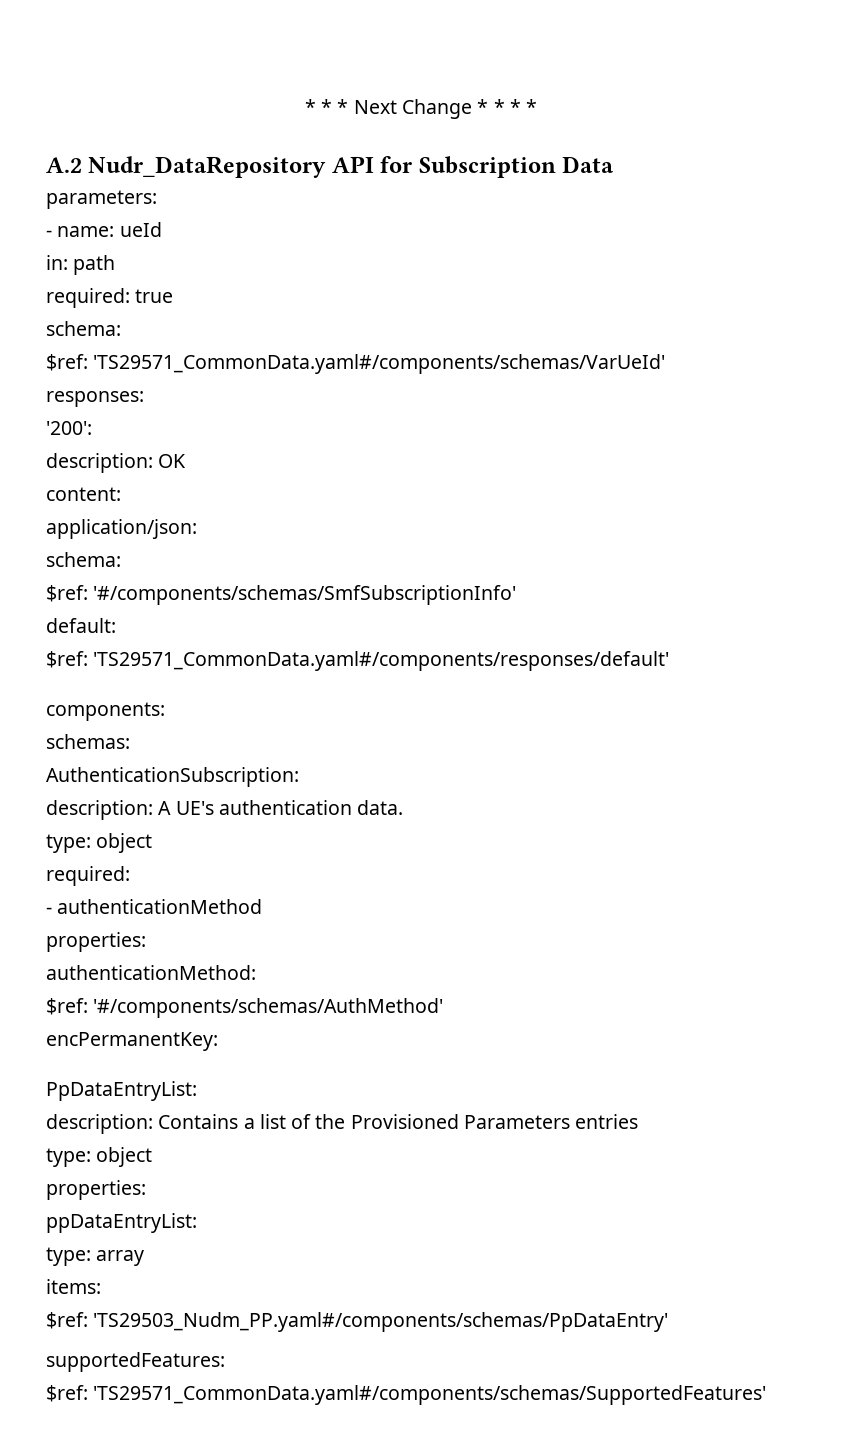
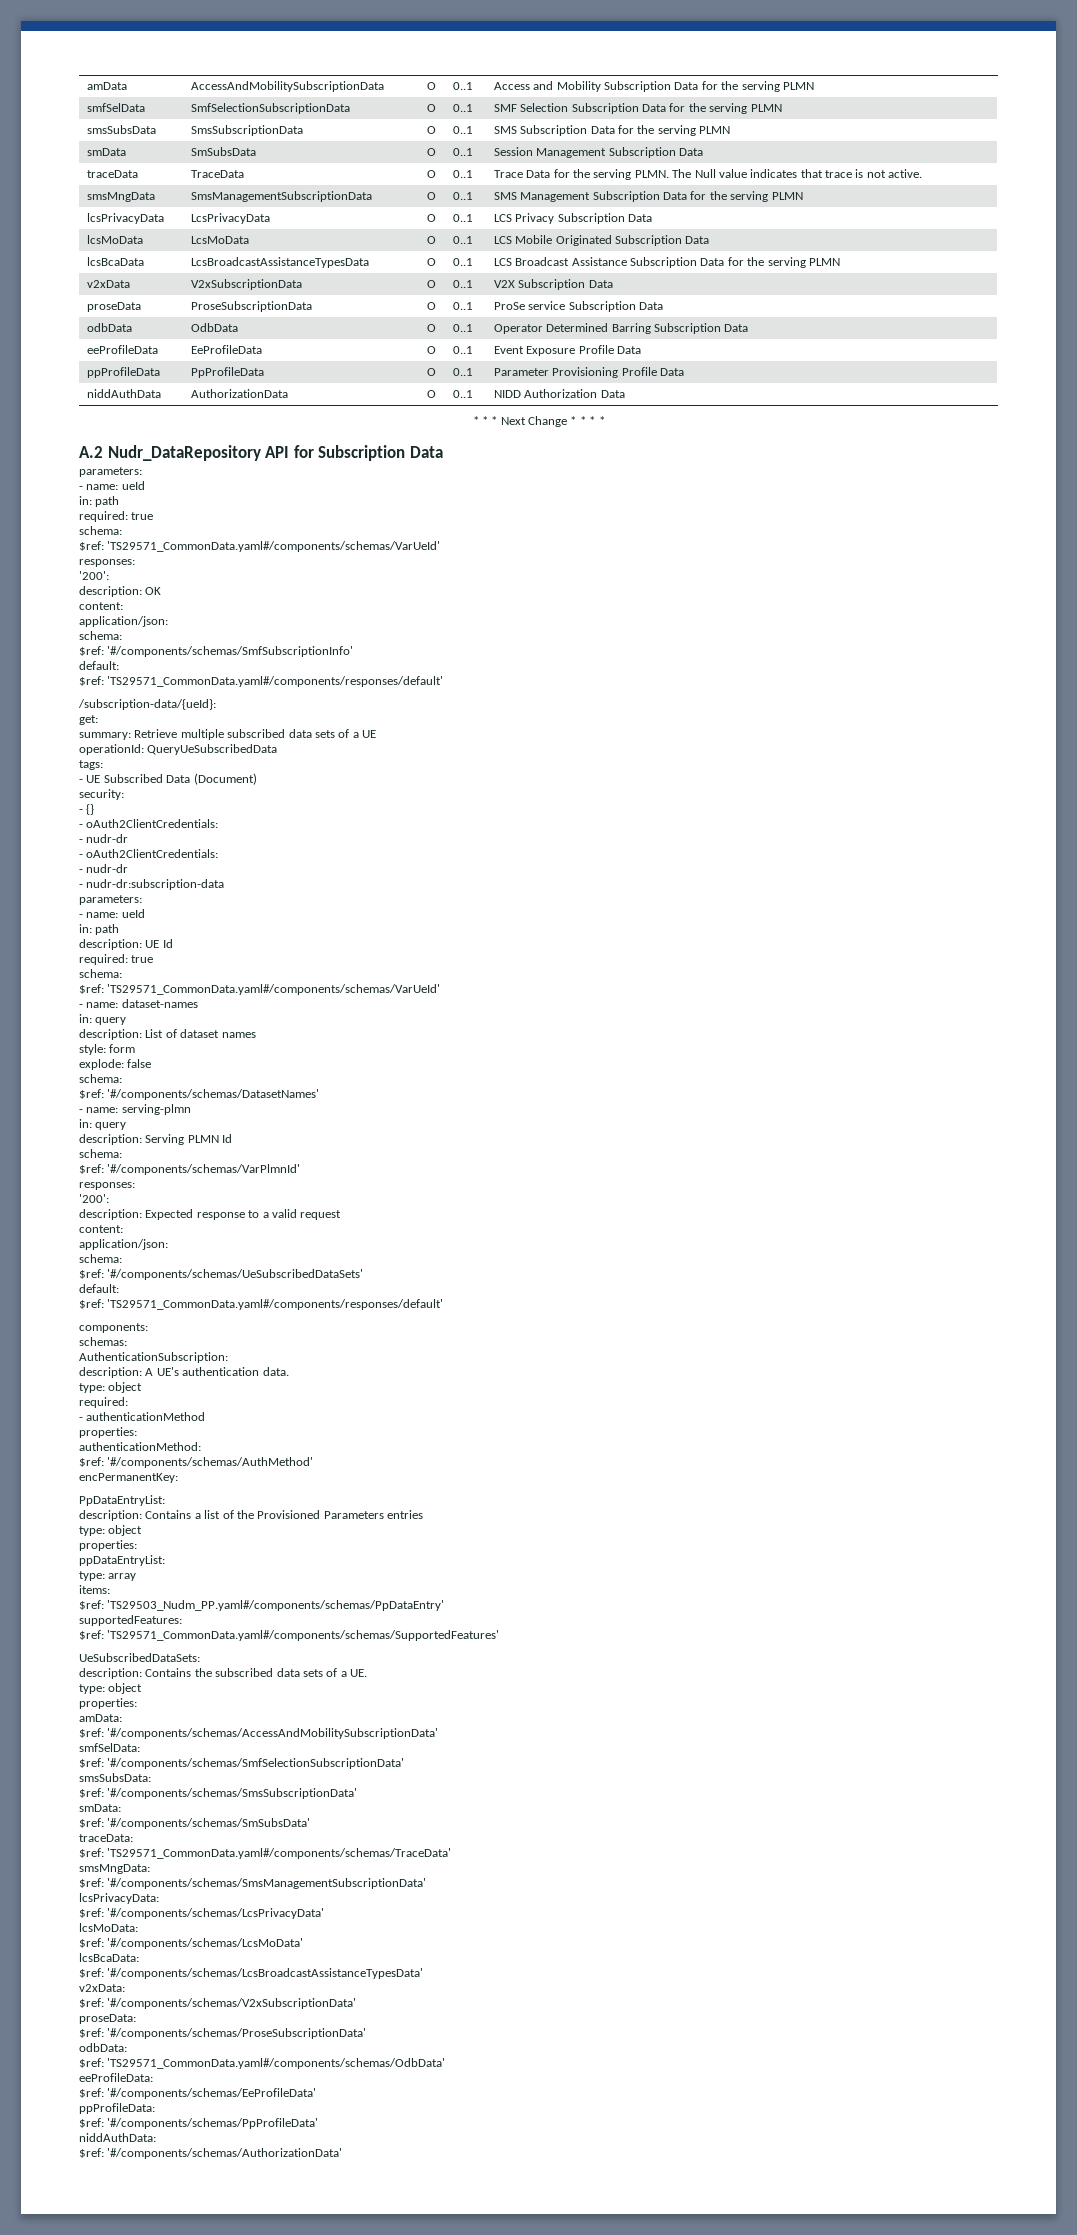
(304, 106) none -> [86,82,127,90] [190,81,384,92] [426,82,436,90] [452,82,473,90] [493,81,814,92] [86,103,145,112] [190,103,350,114] [426,104,436,112] [452,104,473,112] [493,103,782,114] [86,125,156,134] [190,125,303,136] [426,126,436,134] [452,126,473,134] [493,125,731,136] [86,148,126,156] [190,147,256,156] [426,148,436,156] [452,148,473,156] [493,147,704,158] [86,170,138,178] [190,170,244,178] [426,170,436,178] [452,170,473,178] [493,169,923,180] [86,192,155,202] [190,191,372,202] [426,192,436,200] [452,192,473,200] [493,191,803,202] [86,213,164,224] [190,213,270,224] [426,214,436,222] [452,214,473,222] [493,213,653,224] [86,235,143,244] [190,236,249,244] [426,236,436,244] [452,236,473,244] [493,235,710,246] [86,257,144,266] [190,257,369,268] [426,258,436,266] [452,258,473,266] [493,257,840,268] [86,280,130,288] [190,279,302,290] [426,280,436,288] [452,280,473,288] [493,279,613,290] [86,302,141,312] [190,301,312,312] [426,302,436,310] [452,302,473,310] [493,301,664,312] [86,323,132,332] [190,323,238,332] [426,324,436,332] [452,324,473,332] [493,323,749,334] [86,345,158,354] [190,345,262,354] [426,346,436,354] [452,346,473,354] [493,345,642,356] [86,367,160,378] [190,367,264,378] [426,368,436,376] [452,368,473,376] [493,367,685,378] [86,389,161,398] [190,389,288,398] [426,390,436,398] [452,390,473,398] [493,389,625,398] amData | AccessAndMobilitySubscriptionData | O | 0..1 | Access and Mobility Subscription Data for the serving PLMN // smfSelData | SmfSelectionSubscriptionData | O | 0..1 | SMF Selection Subscription Data for the serving PLMN // smsSubsData | SmsSubscriptionData | O | 0..1 | SMS Subscription Data for the serving PLMN // smData | SmSubsData | O | 0..1 | Session Management Subscription Data // traceData | TraceData | O | 0..1 | Trace Data for the serving PLMN. The Null value indicates that trace is not active. // smsMngData | SmsManagementSubscriptionData | O | 0..1 | SMS Management Subscription Data for the serving PLMN // lcsPrivacyData | LcsPrivacyData | O | 0..1 | LCS Privacy Subscription Data // lcsMoData | LcsMoData | O | 0..1 | LCS Mobile Originated Subscription Data // lcsBcaData | LcsBroadcastAssistanceTypesData | O | 0..1 | LCS Broadcast Assistance Subscription Data for the serving PLMN // v2xData | V2xSubscriptionData | O | 0..1 | V2X Subscription Data // proseData | ProseSubscriptionData | O | 0..1 | ProSe service Subscription Data // odbData | OdbData | O | 0..1 | Operator Determined Barring Subscription Data // eeProfileData | EeProfileData | O | 0..1 | Event Exposure Profile Data // ppProfileData | PpProfileData | O | 0..1 | Parameter Provisioning Profile Data // niddAuthData | AuthorizationData | O | 0..1 | NIDD Authorization Data //
(670, 661) none -> [78,699,216,710] [79,715,98,725] [79,729,376,740] [79,744,278,755] [79,760,103,770] [79,773,257,785] [79,789,124,800] [79,804,95,815] [79,819,219,828] [79,834,129,843] [79,849,219,858] [79,864,129,873] [79,879,225,890] [79,895,142,905] [79,909,145,918] [79,924,120,935] [79,939,173,950] [79,954,154,965] [79,969,122,978] [79,984,441,995] [79,999,198,1008] [79,1014,127,1025] [79,1029,256,1040] [79,1044,136,1055] [79,1059,152,1070] [79,1074,122,1083] [79,1089,320,1100] [79,1104,191,1115] [79,1119,127,1130] [79,1134,233,1145] [79,1149,122,1158] [79,1164,301,1175] [79,1182,135,1190] [79,1194,109,1203] [79,1209,342,1220] [79,1225,123,1233] [79,1239,168,1250] [79,1254,122,1263] [79,1269,364,1280] [79,1284,119,1293] [79,1299,444,1310] // /subscription-data/{ueId}: // get: // summary: Retrieve multiple subscribed data sets of a UE // operationId: QueryUeSubscribedData // tags: // - UE Subscribed Data (Document) // security: // - {} // - oAuth2ClientCredentials: // - nudr-dr // - oAuth2ClientCredentials: // - nudr-dr // - nudr-dr:subscription-data // parameters: // - name: ueId // in: path // description: UE Id // required: true // schema: // $ref: 'TS29571_CommonData.yaml#/components/schemas/VarUeId' // - name: dataset-names // in: query // description: List of dataset names // style: form // explode: false // schema: // $ref: '#/components/schemas/DatasetNames' // - name: serving-plmn // in: query // description: Serving PLMN Id // schema: // $ref: '#/components/schemas/VarPlmnId' // responses: // '200': // description: Expected response to a valid request // content: // application/json: // schema: // $ref: '#/components/schemas/UeSubscribedDataSets' // default: // $ref: 'TS29571_CommonData.yaml#/components/responses/default'
(767, 1395) none -> [79,1653,200,1662] [79,1668,367,1679] [79,1683,143,1694] [79,1698,137,1709] [79,1714,122,1722] [79,1728,439,1739] [79,1743,140,1752] [79,1758,405,1769] [79,1773,151,1782] [79,1788,358,1799] [79,1804,121,1812] [79,1818,311,1829] [79,1834,133,1842] [79,1848,452,1859] [79,1864,150,1874] [79,1878,427,1889] [79,1893,159,1904] [79,1908,325,1919] [79,1923,138,1932] [79,1938,304,1949] [79,1953,139,1962] [79,1968,424,1979] [79,1984,125,1992] [79,1998,357,2009] [79,2014,136,2024] [79,2028,367,2039] [79,2043,127,2052] [79,2058,446,2069] [79,2073,153,2082] [79,2088,317,2099] [79,2103,155,2114] [79,2118,319,2129] [79,2133,156,2142] [79,2148,343,2159] // UeSubscribedDataSets: // description: Contains the subscribed data sets of a UE. // type: object // properties: // amData: // $ref: '#/components/schemas/AccessAndMobilitySubscriptionData' // smfSelData: // $ref: '#/components/schemas/SmfSelectionSubscriptionData' // smsSubsData: // $ref: '#/components/schemas/SmsSubscriptionData' // smData: // $ref: '#/components/schemas/SmSubsData' // traceData: // $ref: 'TS29571_CommonData.yaml#/components/schemas/TraceData' // smsMngData: // $ref: '#/components/schemas/SmsManagementSubscriptionData' // lcsPrivacyData: // $ref: '#/components/schemas/LcsPrivacyData' // lcsMoData: // $ref: '#/components/schemas/LcsMoData' // lcsBcaData: // $ref: '#/components/schemas/LcsBroadcastAssistanceTypesData' // v2xData: // $ref: '#/components/schemas/V2xSubscriptionData' // proseData: // $ref: '#/components/schemas/ProseSubscriptionData' // odbData: // $ref: 'TS29571_CommonData.yaml#/components/schemas/OdbData' // eeProfileData: // $ref: '#/components/schemas/EeProfileData' // ppProfileData: // $ref: '#/components/schemas/PpProfileData' // niddAuthData: // $ref: '#/components/schemas/AuthorizationData'

